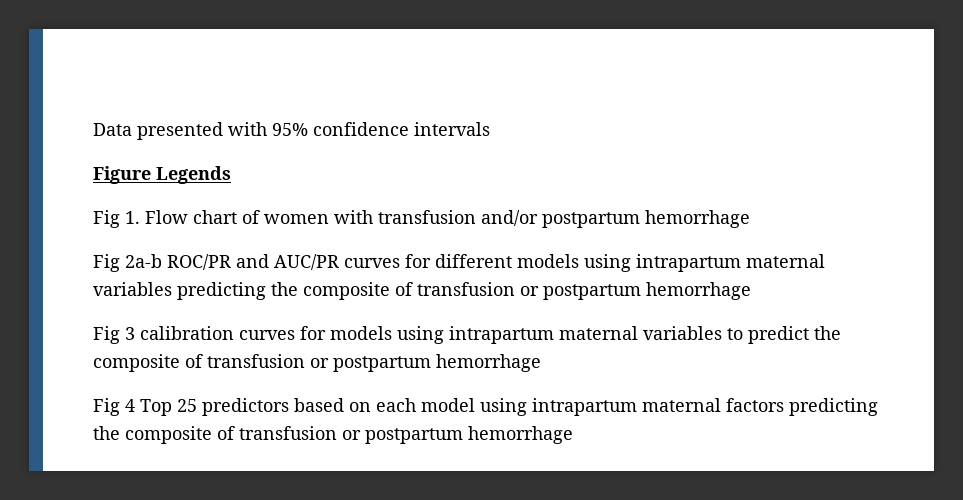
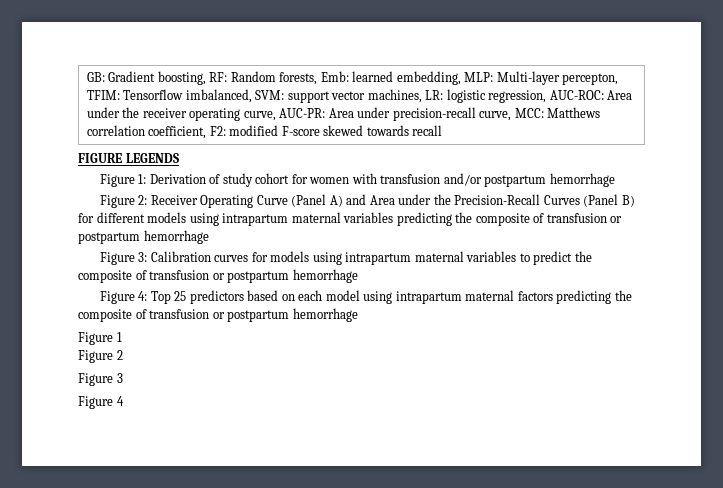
[93,122,490,140] [93,166,231,184] [93,210,260,228] Data presented with 95% confidence intervals // Figure Legends // Fig 1. Flow chart of -> [86,71,619,85] [86,89,633,103] [86,107,601,121] [86,125,443,139] [78,153,179,163] [99,173,308,187] GB: Gradient boosting, RF: Random forests, Emb: learned embedding, MLP: Multi-layer percepton, TFIM: Tensorflow imbalanced, SVM: support vector machines, LR: logistic regression, AUC-ROC: Area under the receiver operating curve, AUC-PR: Area under precision-recall curve, MCC: Matthews correlation coefficient, F2: modified F-score skewed towards recall // FIGURE LEGENDS // Figure 1: Derivation of study cohort for
[93,254,400,272] Fig 2a-b ROC/PR and AUC/PR curves -> [99,194,635,208] Figure 2: Receiver Operating Curve (Panel A) and Area under the Precision-Recall Curves (Panel B)
[93,326,234,344] Fig 3 calibration -> [99,251,211,265] Figure 3: Calibration
[93,398,135,416] Fig 4 -> [99,291,148,304] Figure 4:
(573, 435) none -> [78,332,122,345] [78,350,123,363] [78,373,123,386] [78,396,124,409] // Figure 1 // Figure 2 // Figure 3 // Figure 4

